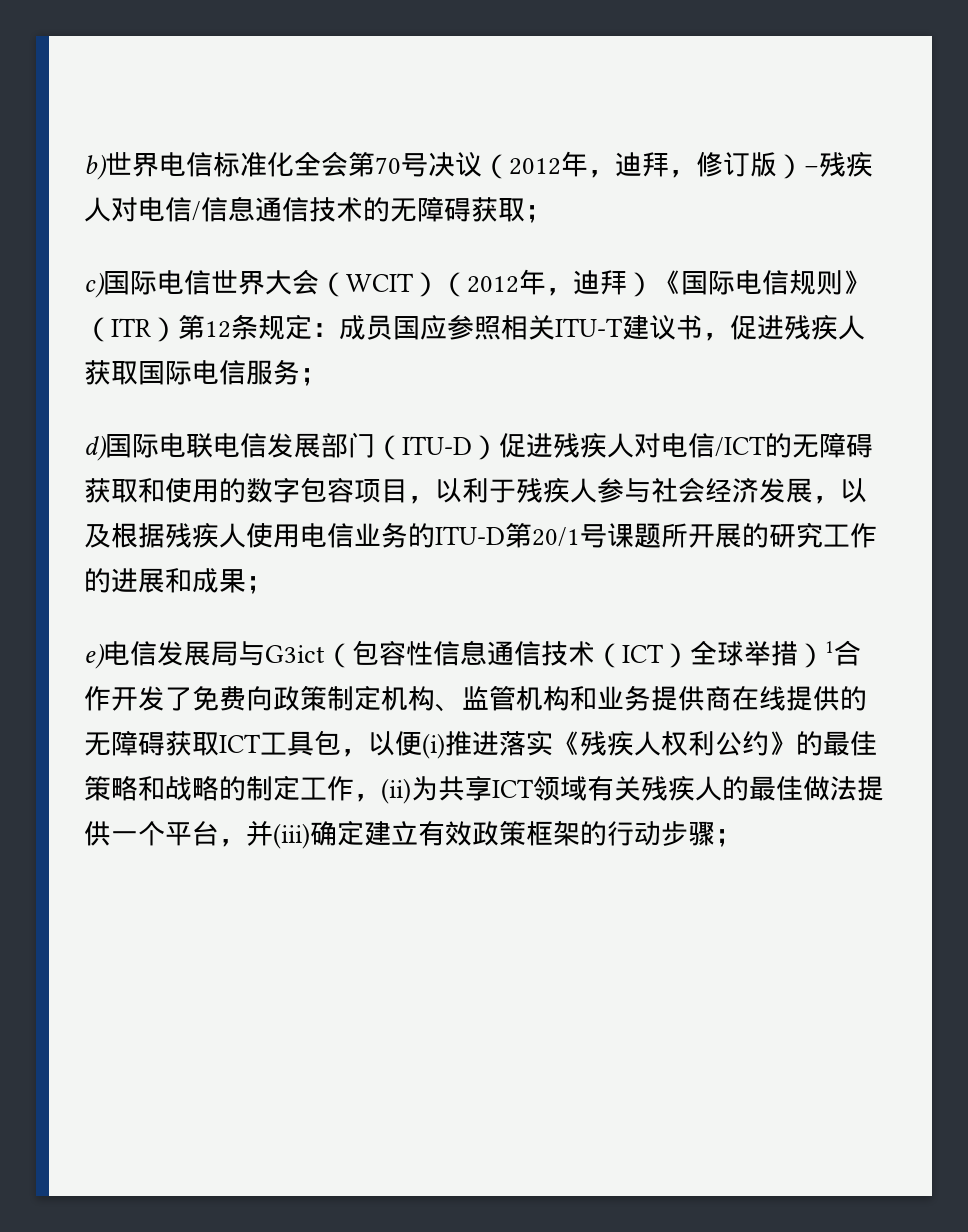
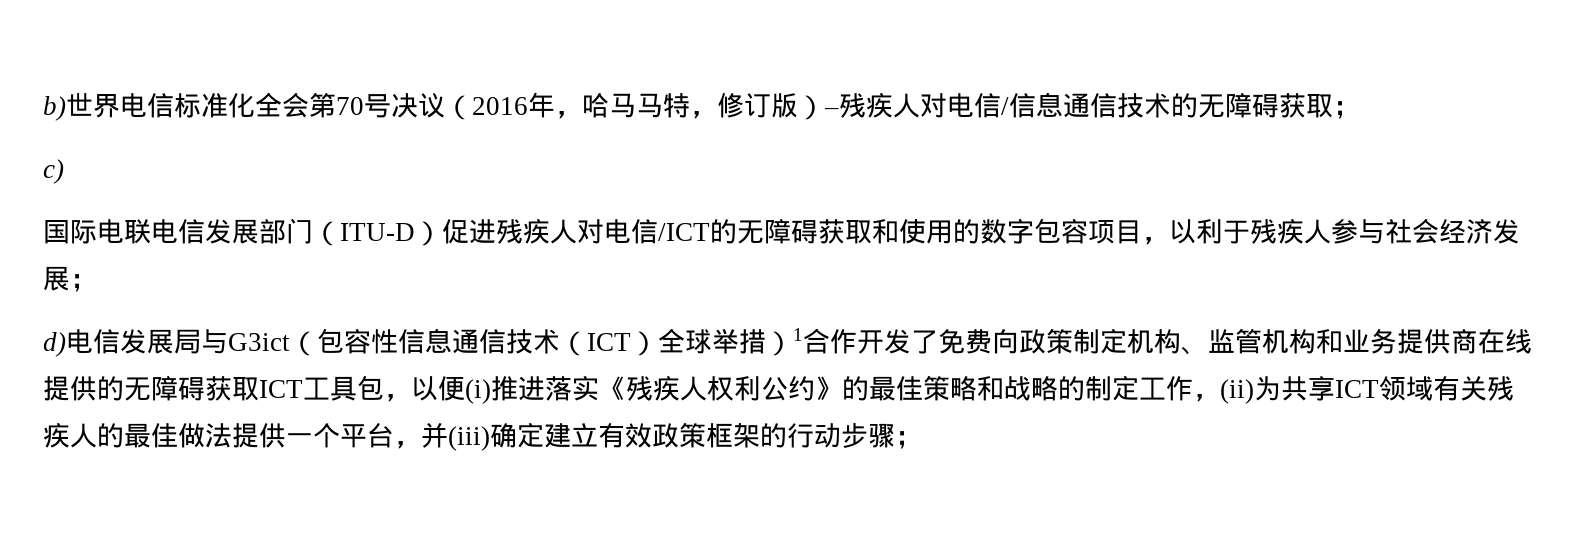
[509,151,669,178] 2012年，迪拜 -> [472,92,690,119] 2016年，哈马马特
[103,269,870,297] [84,314,865,342] [84,359,327,386] [84,435,106,461] 国际电信世界大会（WCIT）（2012年，迪拜）《国际电信规则》（ITR）第12条规定：成员国应参照相关ITU-T建议书，促进残疾人获取国际电信服务； // d) -> (64, 171) //
[813,478,867,504] [84,522,877,548] [84,568,273,594] [84,643,104,669] ，以及根据残疾人使用电信业务的ITU-D第20/1号课题所开展的研究工作的进展和成果； // e) -> [70,274,97,292] [43,332,66,357] ； // d)

